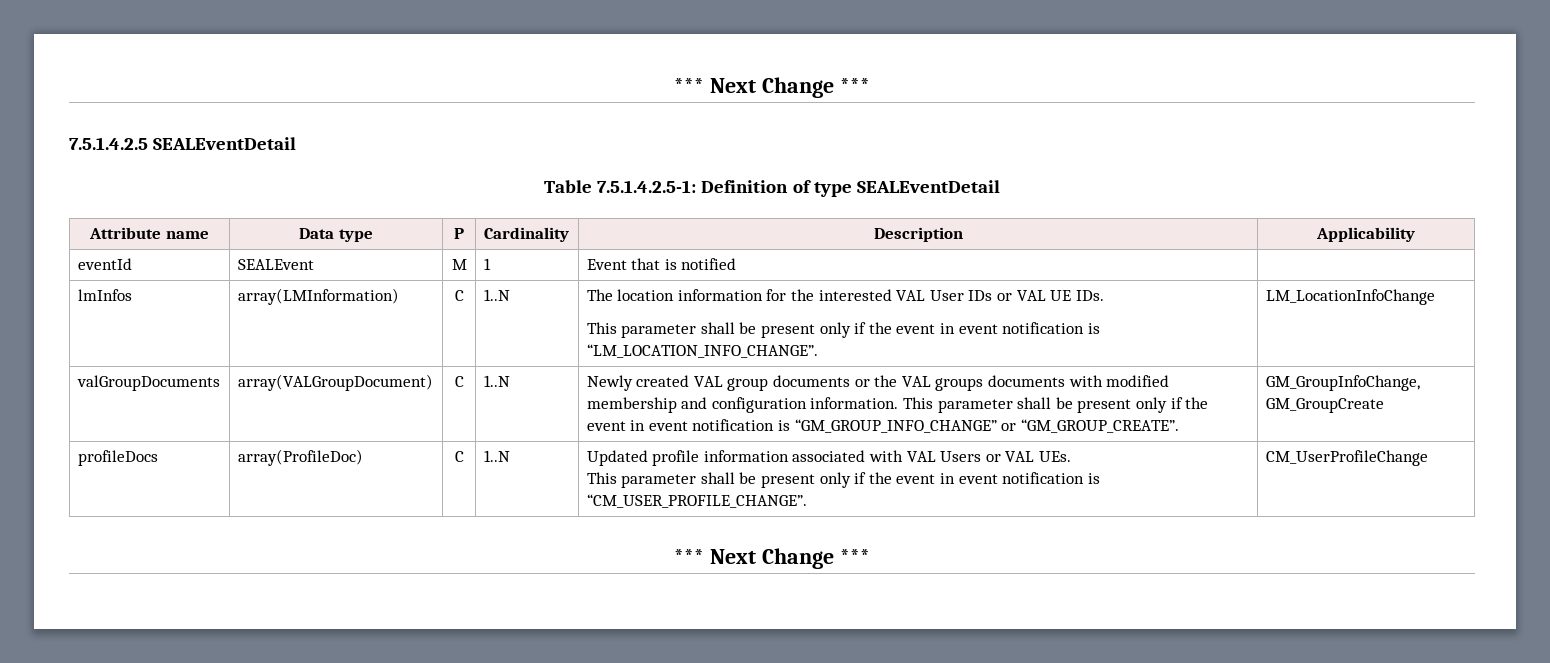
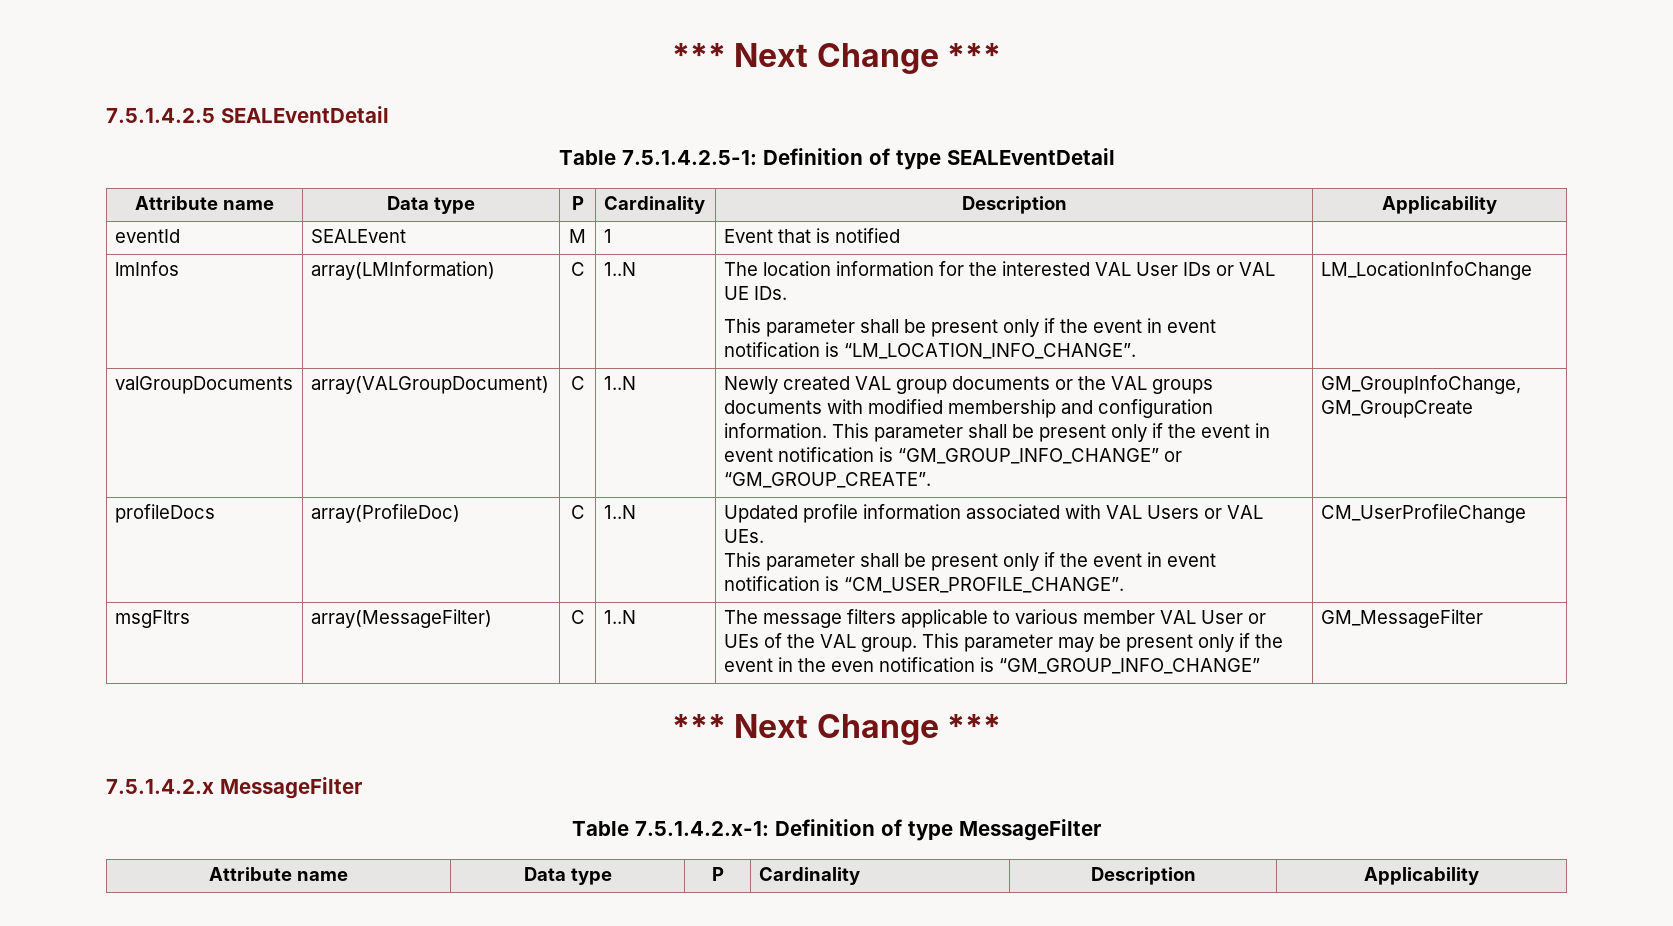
[674,548,870,569] // *** Next Change *** -> [114,610,190,628] [310,609,492,628] [570,610,585,624] [603,610,636,624] [723,609,1266,628] [723,633,1283,652] [723,657,1260,674] [1320,609,1483,628] [671,714,1002,745] [106,777,362,799] [572,819,1101,841] [209,867,348,881] [523,867,612,885] [711,867,724,881] [758,867,860,885] [1090,867,1196,885] [1364,867,1479,885] // msgFltrs | array(MessageFilter) | C | 1..N | The message filters applicable to various member VAL User or UEs of the VAL group. This parameter may be present only if the event in the even notification is “GM_GROUP_INFO_CHANGE” | GM_MessageFilter // *** Next Change *** // 7.5.1.4.2.x MessageFilter // Table 7.5.1.4.2.x-1: Definition of type MessageFilter // Attribute name | Data type | P | Cardinality | Description | Applicability

